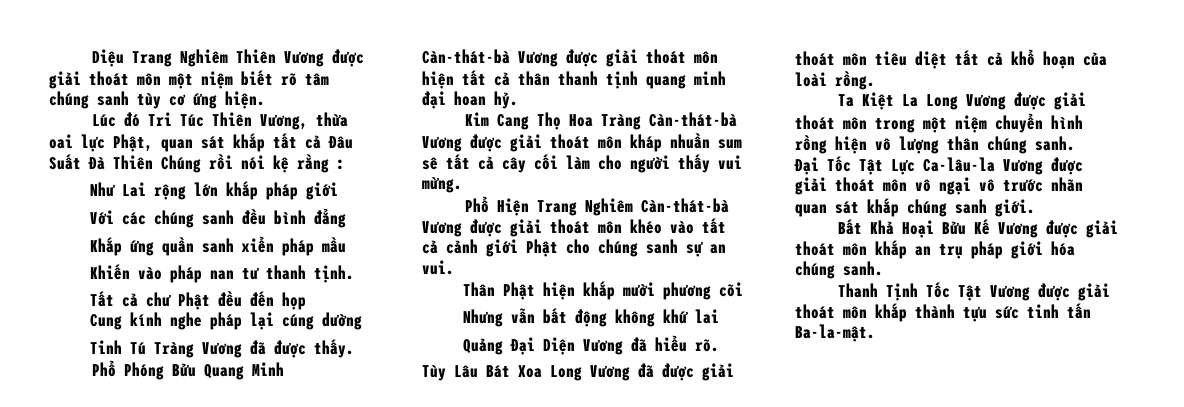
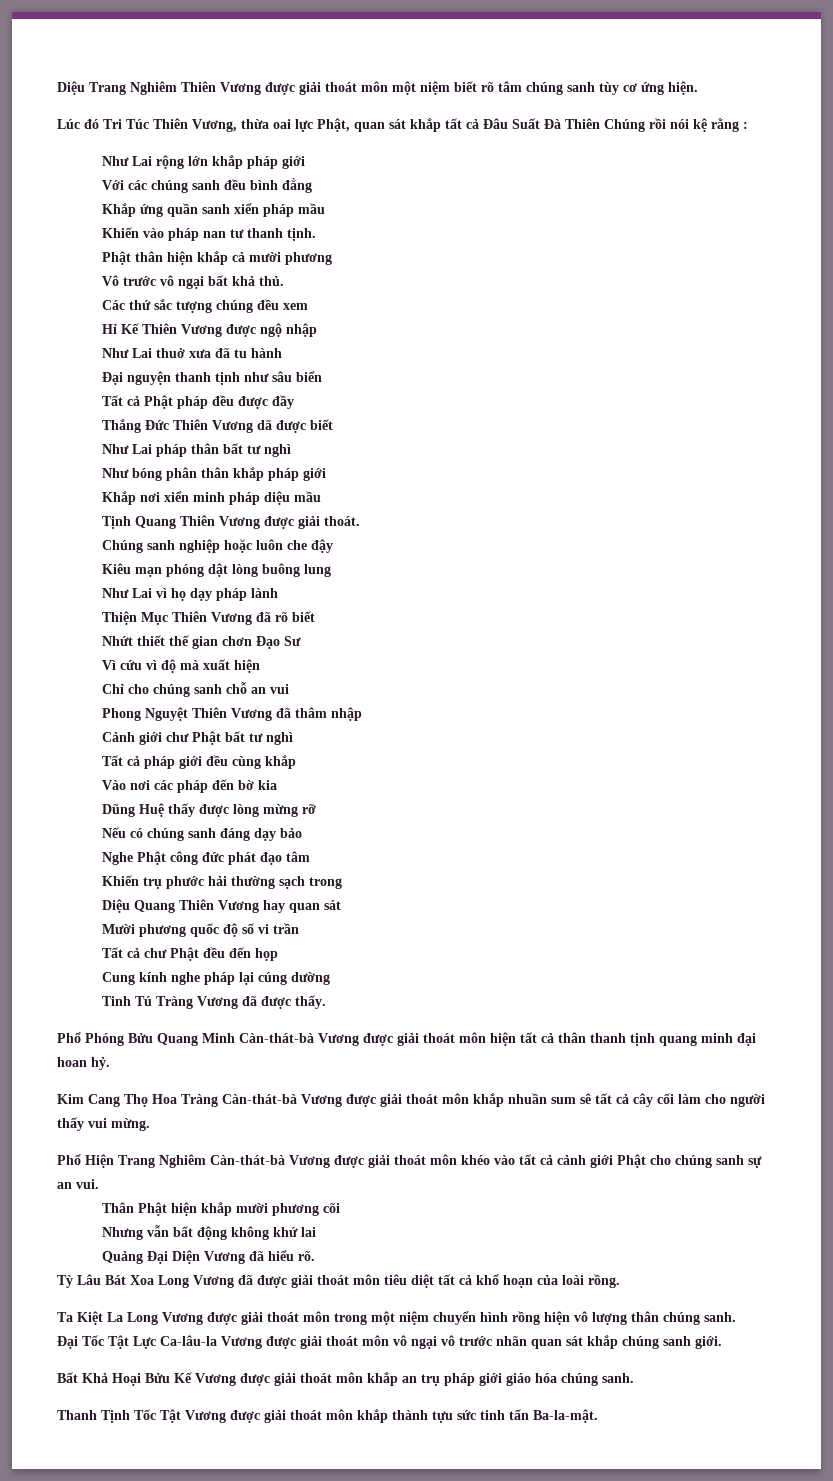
(355, 274) none -> [101,251,332,265] [101,275,284,289] [101,299,308,313] [101,323,317,337] [101,348,282,358] [101,371,322,385] [101,395,294,409] [101,419,333,433] [101,443,291,457] [101,467,326,481] [101,491,321,505] [101,515,360,529] [101,539,333,553] [101,563,331,577] [101,588,278,601] [101,611,315,625] [101,635,301,649] [101,659,260,673] [101,682,289,697] [101,707,362,721] [101,731,293,745] [101,755,296,769] [101,779,277,793] [101,803,316,817] [101,827,302,841] [101,851,310,865] [101,875,342,889] [101,899,341,913] [101,923,299,937] // Phật thân hiện khắp cả mười phương // Vô trước vô ngại bất khả thủ. // Các thứ sắc tượng chúng đều xem // Hỉ Kế Thiên Vương được ngộ nhập // Như Lai thuở xưa đã tu hành // Đại nguyện thanh tịnh như sâu biển // Tất cả Phật pháp đều được đầy // Thắng Đức Thiên Vương dã được biết // Như Lai pháp thân bất tư nghì // Như bóng phân thân khắp pháp giới // Khắp nơi xiển minh pháp diệu mầu // Tịnh Quang Thiên Vương được giải thoát. // Chúng sanh nghiệp hoặc luôn che đậy // Kiêu mạn phóng dật lòng buông lung // Như Lai vì họ dạy pháp lành // Thiện Mục Thiên Vương đã rõ biết // Nhứt thiết thế gian chơn Đạo Sư // Vì cứu vì độ mà xuất hiện // Chỉ cho chúng sanh chỗ an vui // Phong Nguyệt Thiên Vương đã thâm nhập // Cảnh giới chư Phật bất tư nghì // Tất cả pháp giới đều cùng khắp // Vào nơi các pháp đến bờ kia // Dũng Huệ thấy được lòng mừng rỡ // Nếu có chúng sanh đáng dạy bảo // Nghe Phật công đức phát đạo tâm // Khiến trụ phước hải thường sạch trong // Diệu Quang Thiên Vương hay quan sát // Mười phương quốc độ số vi trần
[630,134,662,152] kháp -> [473,1093,504,1107] khắp
[422,365,446,381] Tùy -> [57,1275,73,1288] Tỳ
(1043, 250) none -> [506,1373,531,1386] giáo

